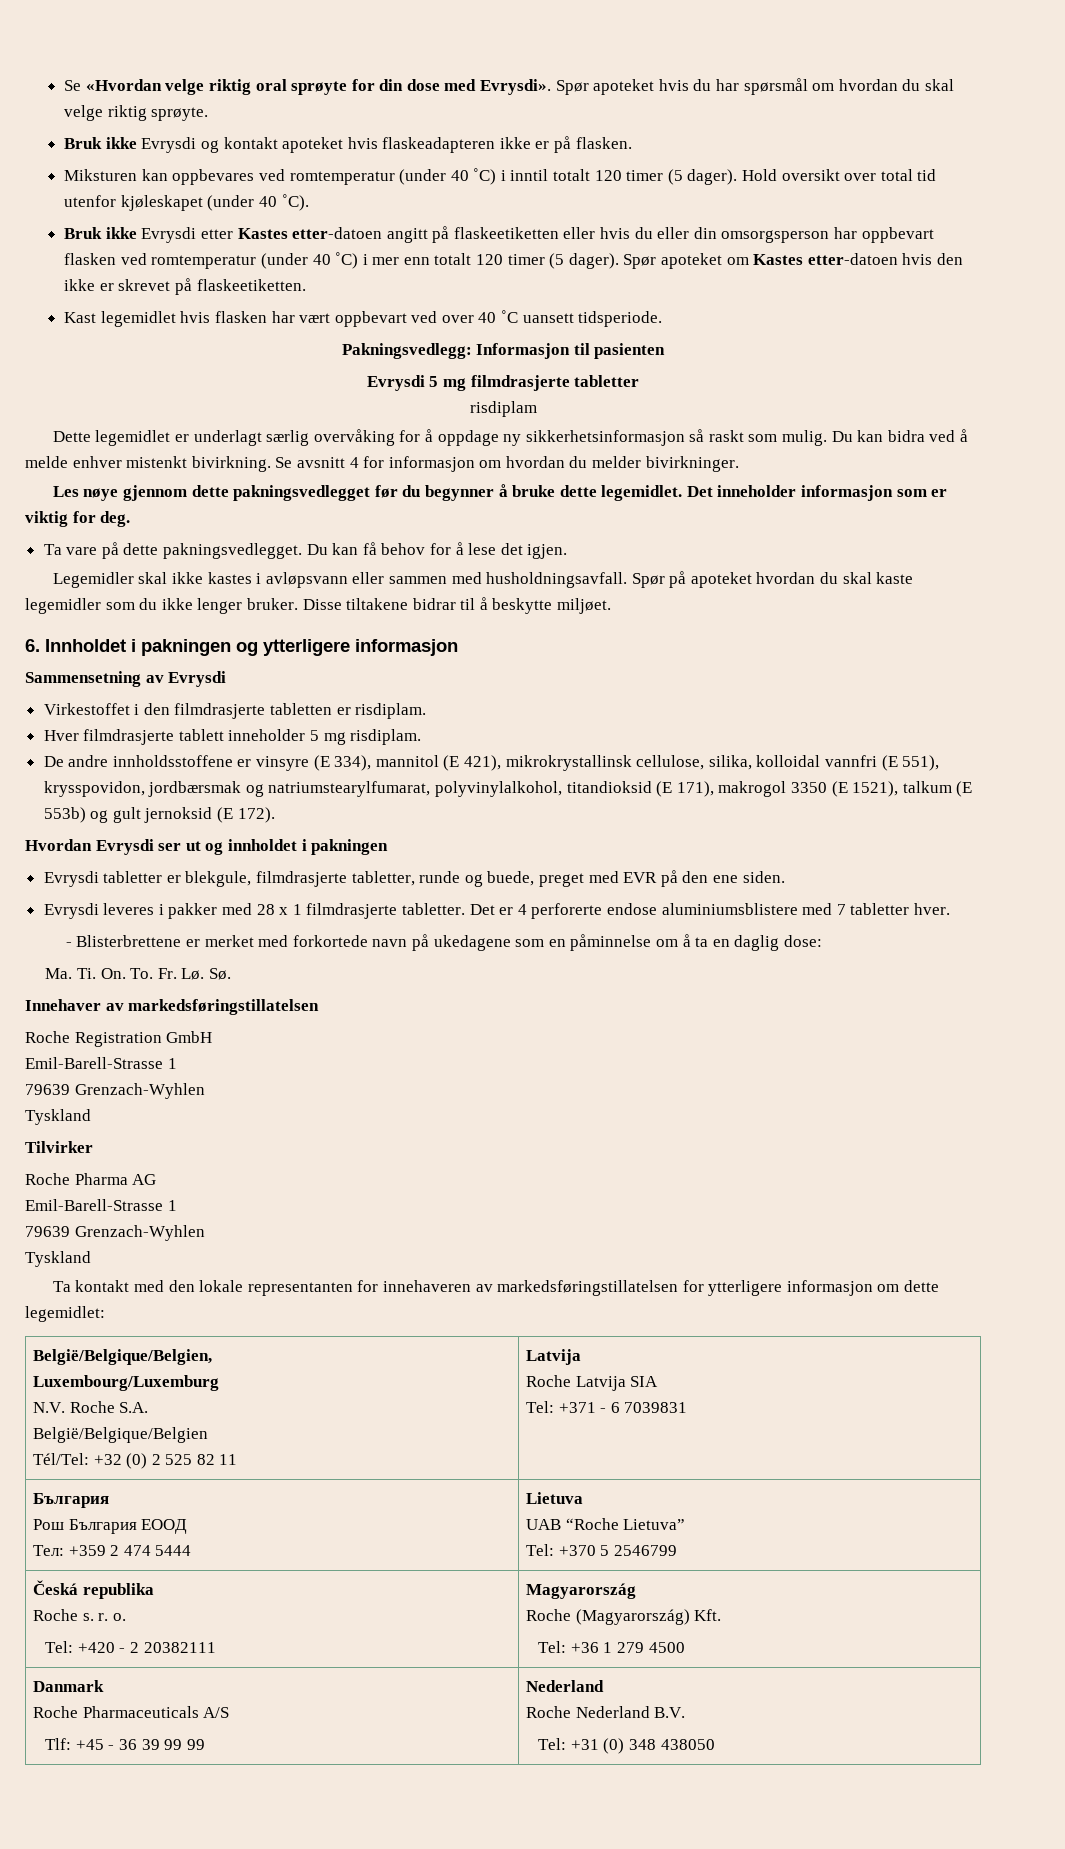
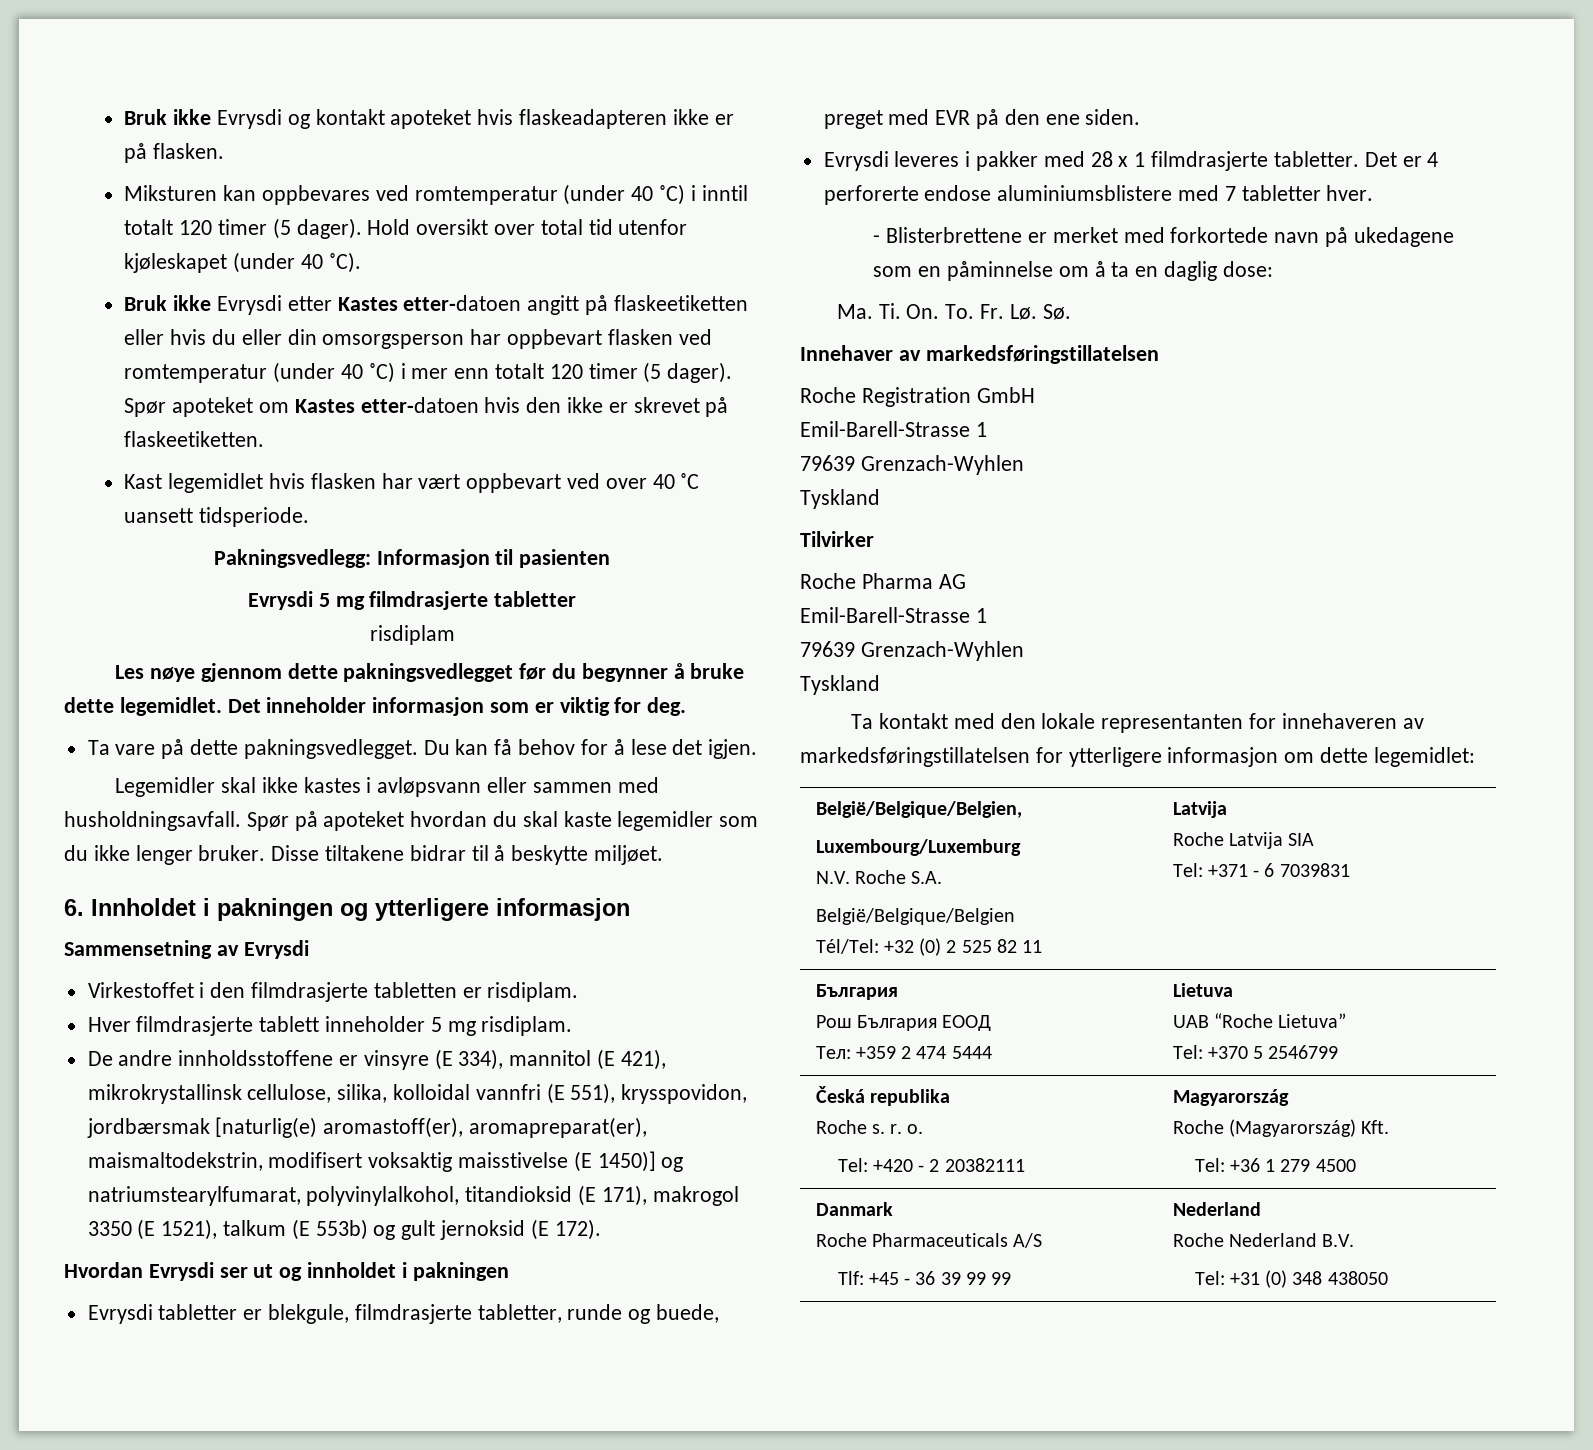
[64,78,954,95] [64,105,209,121] Se «Hvordan velge riktig oral sprøyte for din dose med Evrysdi». Spør apoteket hvis du har spørsmål om hvordan du skal velge riktig sprøyte. // -> (124, 117) none
[52,429,969,446] [25,456,739,472] // Dette legemidlet er underlagt særlig overvåking for å oppdage ny sikkerhetsinformasjon så raskt som mulig. Du kan bidra ved å melde enhver mistenkt bivirkning. Se avsnitt 4 for informasjon om hvordan du melder bivirkninger. -> (455, 635) none
(242, 789) none -> [215,1117,648,1138] [87,1151,656,1172] [naturlig(e) aromastoff(er), aromapreparat(er), maismaltodekstrin, modifisert voksaktig maisstivelse (E 1450)]

